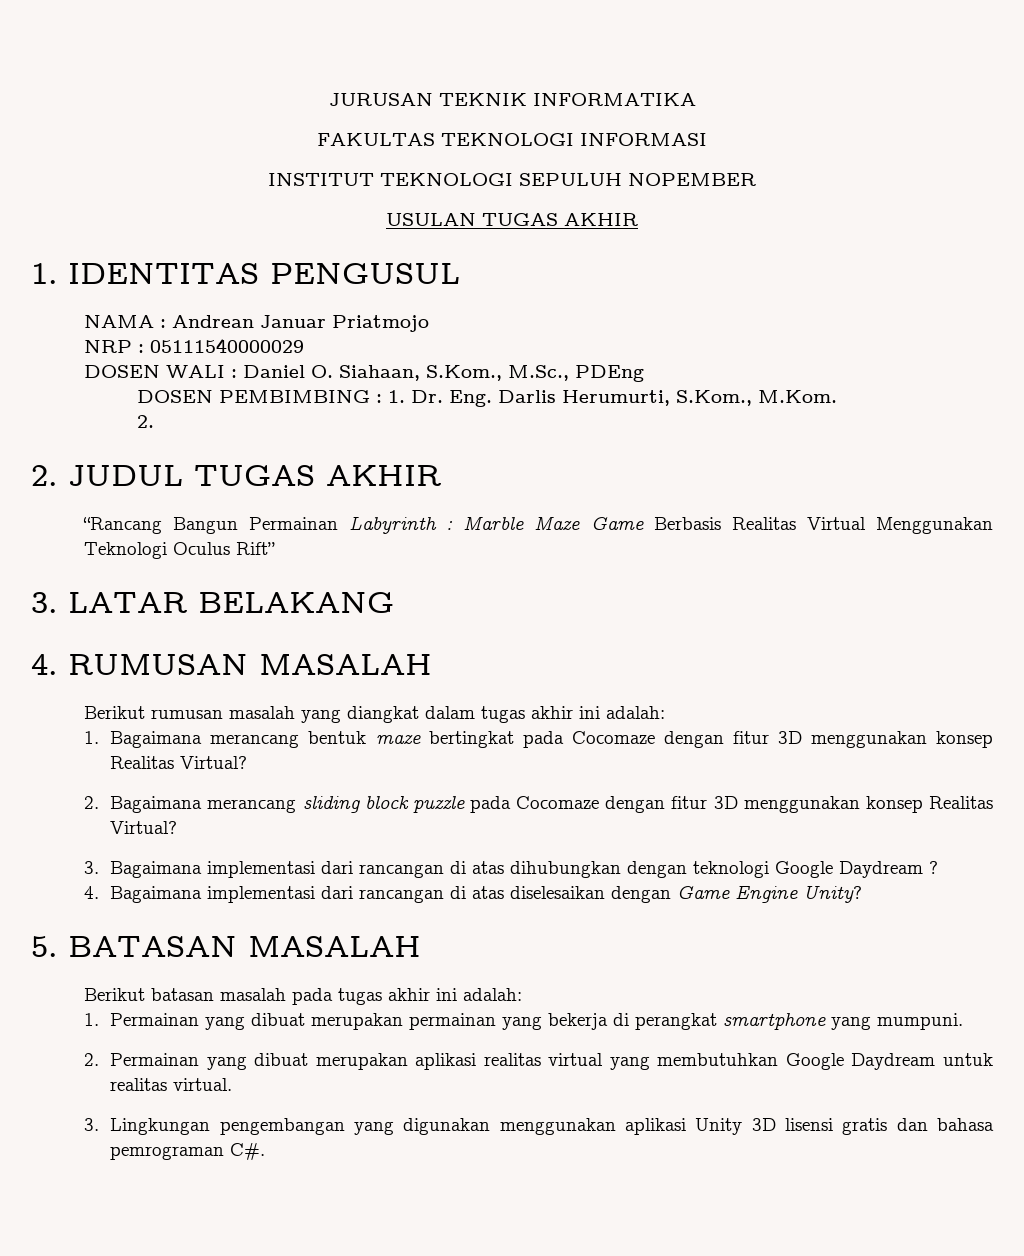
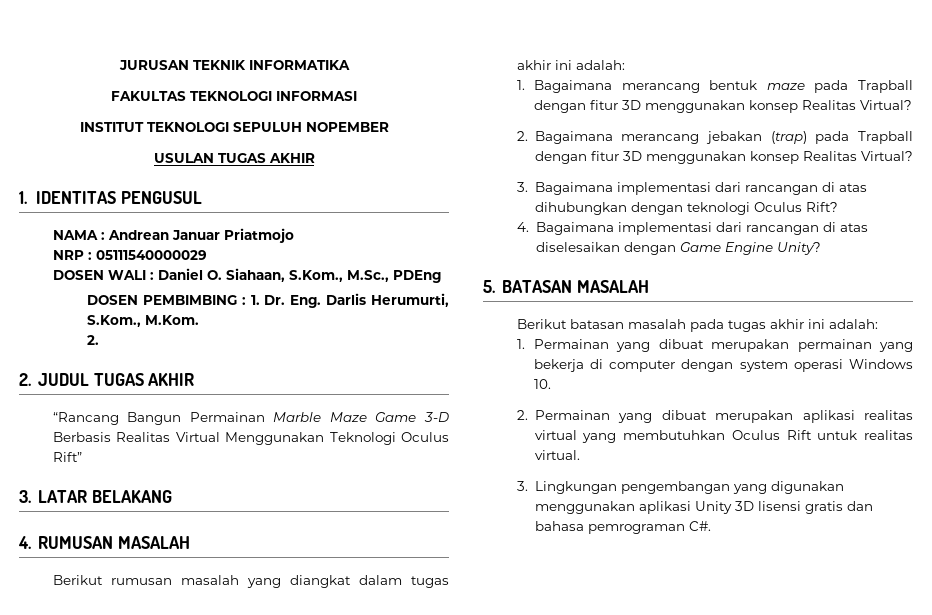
[349,516,454,534] Labyrinth : -> (265, 417) none
(644, 523) none -> [423,412,449,422] 3-D
[428,731,655,748] bertingkat pada Cocomaze -> [814,80,913,93] pada Trapball
[302,796,600,813] sliding block puzzle pada Cocomaze -> [706,131,913,144] jebakan (trap) pada Trapball
[775,861,939,878] Google Daydream ? -> [753,202,838,212] Oculus Rift?
[635,1013,964,1030] perangkat smartphone yang mumpuni. -> [609,359,913,372] [533,379,551,389] computer dengan system operasi Windows 10.
[785,1053,936,1070] Google Daydream -> [731,430,812,440] Oculus Rift

